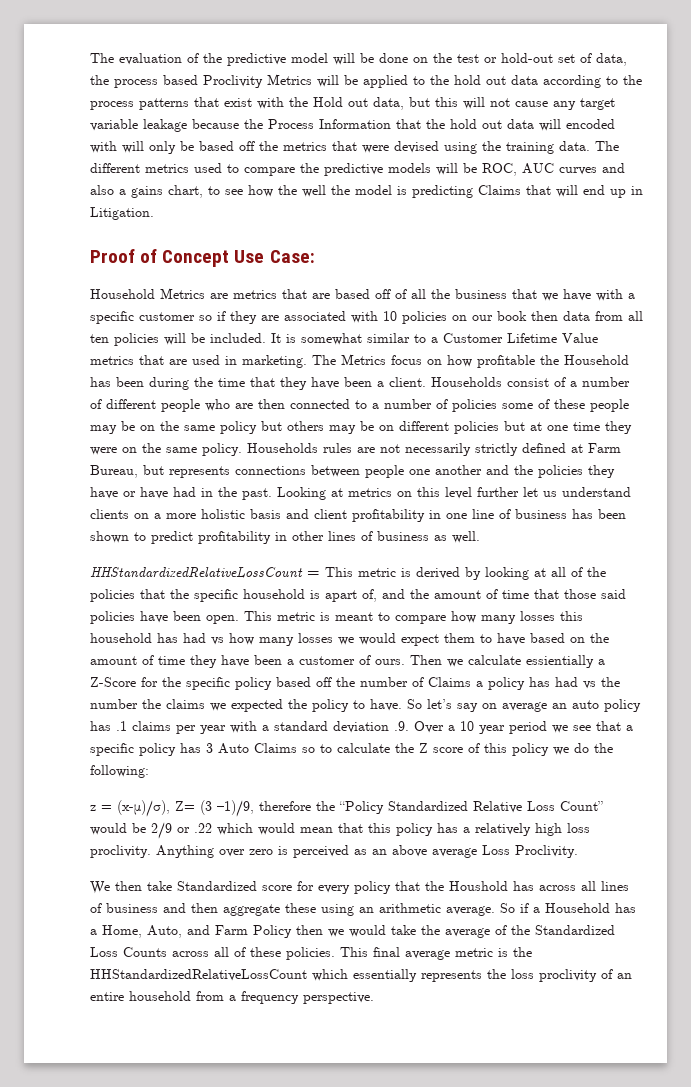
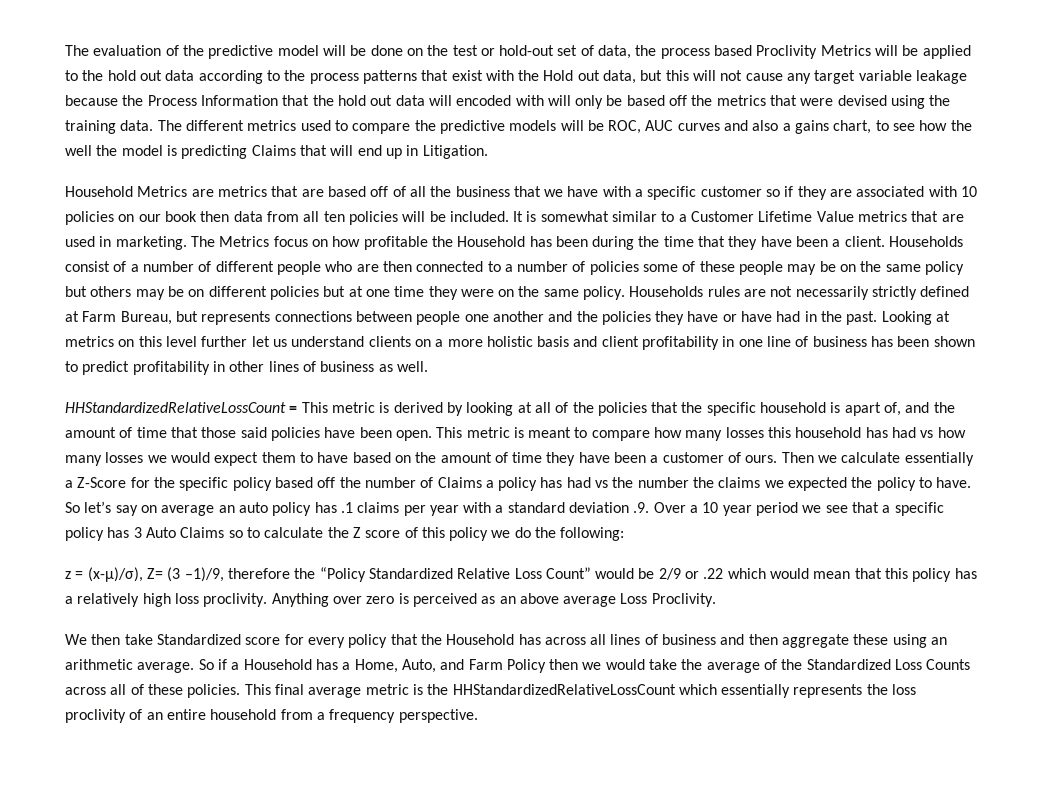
[90,249,315,267] // Proof of Concept Use Case: -> (488, 152) none
[526,655,594,668] essientially -> [904,452,974,466] essentially
[449,881,508,891] Houshold -> [446,634,515,645] Household

